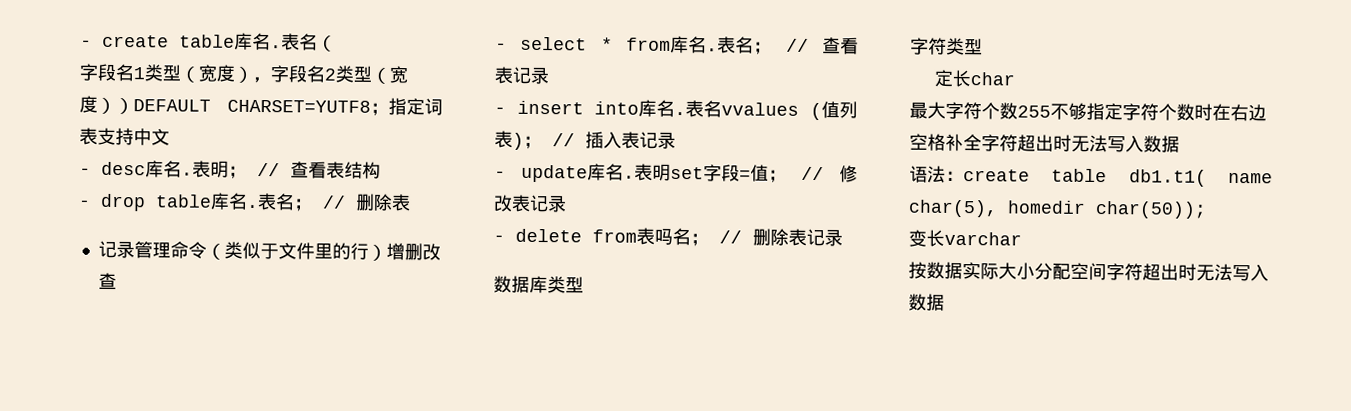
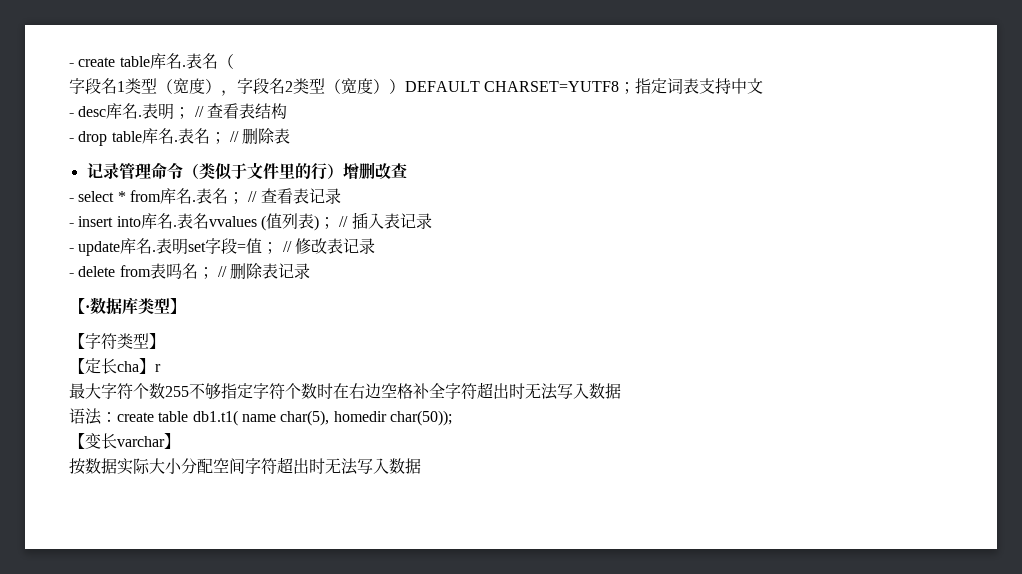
(843, 238) none -> [69,298,90,314] 【·
(584, 285) // -> [170,298,186,314] [69,333,85,349] 】 // 【
[934,69,1016,88] // 定长char -> [149,333,165,349] [69,358,161,374] 】 // 【定长cha】r
(1207, 210) none -> [69,433,85,449] 【
(1022, 238) none -> [164,433,180,449] 】

